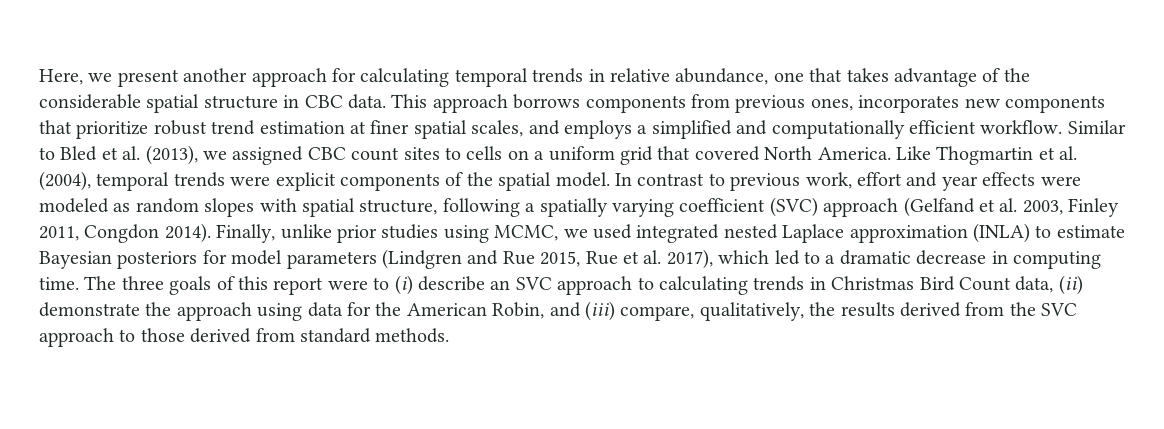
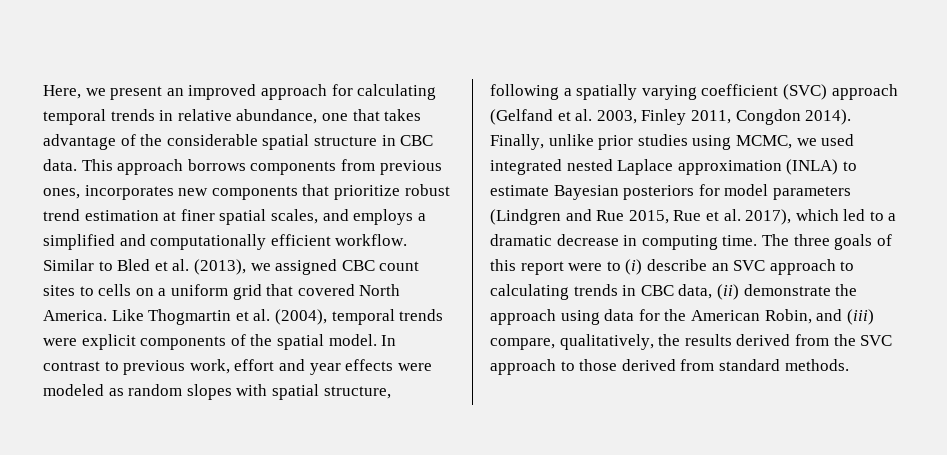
[183,68,248,82] another -> [166,84,257,100] an improved
[831,276,1011,291] Christmas Bird Count -> [640,285,674,296] CBC

